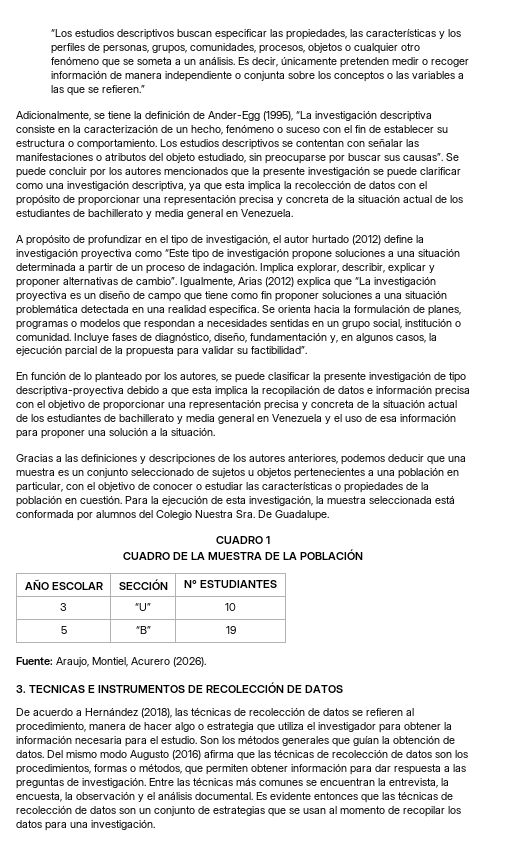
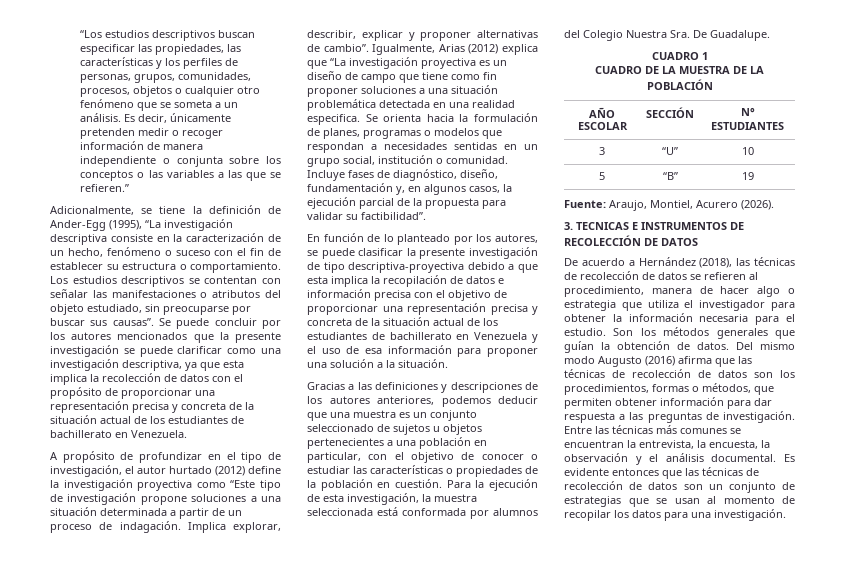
[146,209,223,219] y media general -> (112, 434) none
[177,414,254,424] y media general -> (452, 336) none

